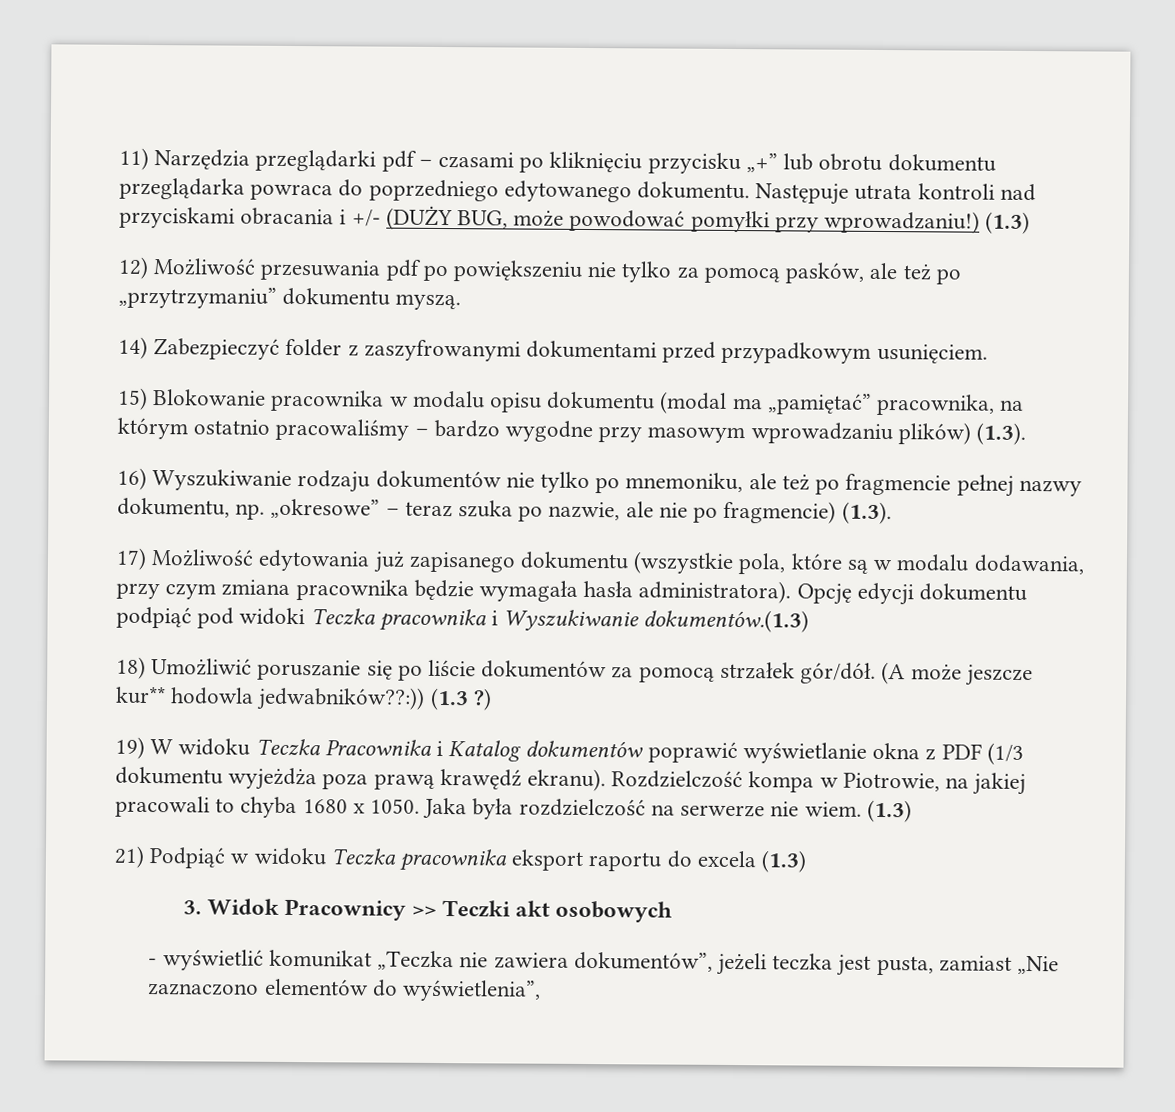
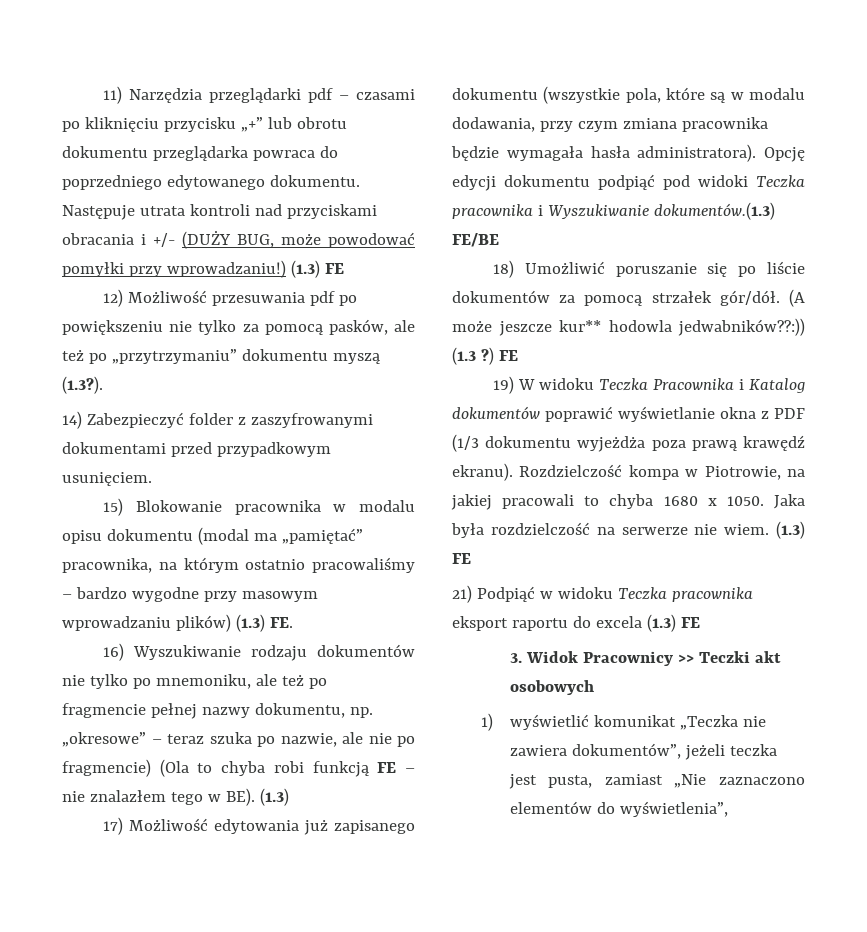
(1031, 223) none -> [324,263,344,274] FE
[395,293,462,311] myszą. -> [332,353,380,364] [62,376,103,394] myszą (1.3?).
[976,422,1027,445] (1.3). -> [235,614,293,632] (1.3) FE.
[841,501,892,525] (1.3). -> [159,759,416,777] [62,788,289,806] (Ola to chyba robi funkcją FE – nie znalazłem tego w BE). (1.3)
(810, 621) none -> [452,233,499,247] FE/BE
(492, 699) none -> [498,350,518,361] FE
(912, 811) none -> [452,553,471,564] FE
(808, 861) none -> [680,617,700,628] FE
[148,958,158,966] - -> [480,713,493,731] 1)

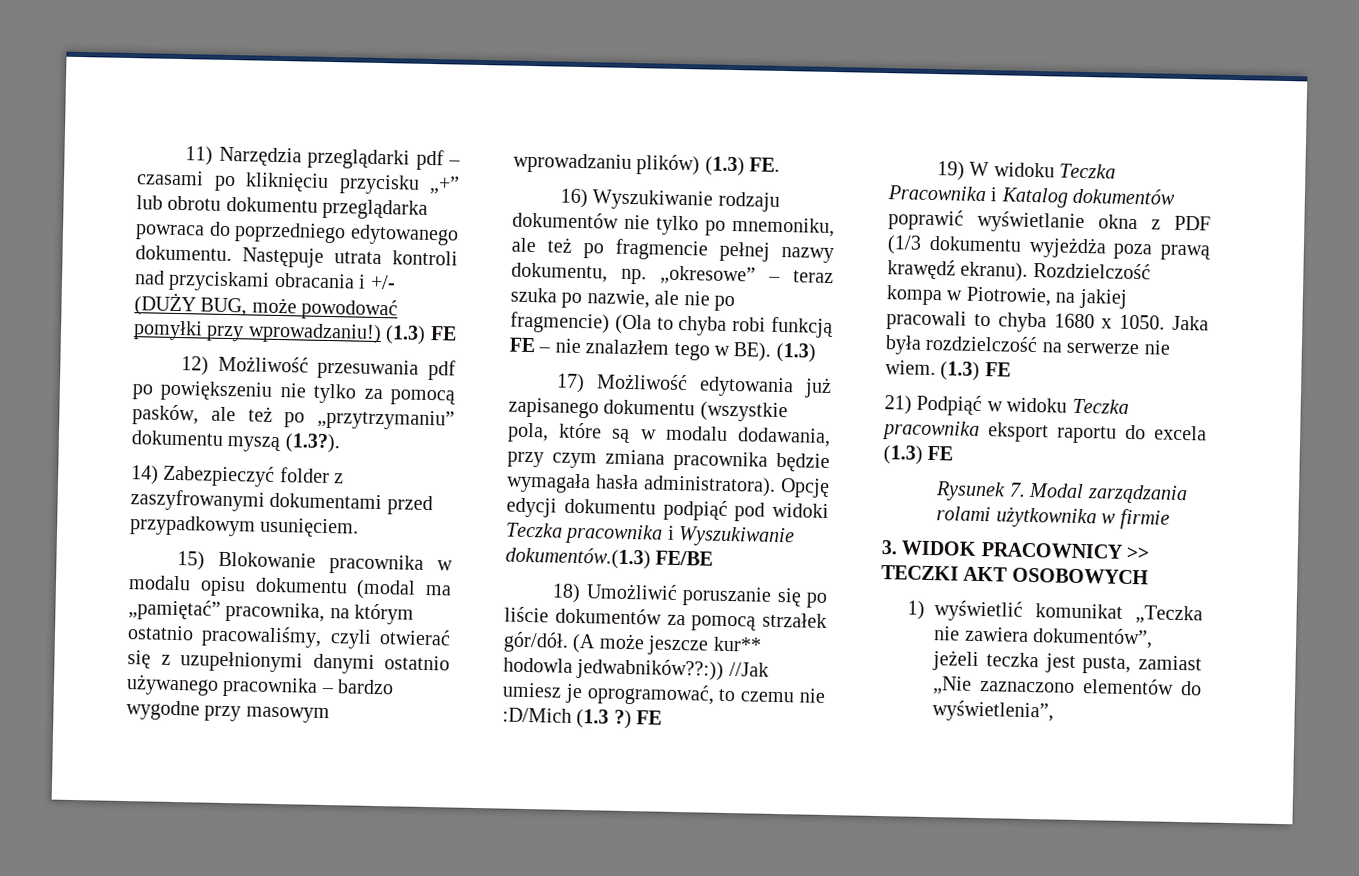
[312,557,415,573] pracowaliśmy -> [201,625,451,649] [127,650,450,674] [126,674,319,698] pracowaliśmy, czyli otwierać się z uzupełnionymi danymi ostatnio używanego pracownika
(805, 327) none -> [728,662,769,677] [502,682,826,706] [502,707,572,723] //Jak umiesz je oprogramować, to czemu nie :D/Mich
[509,651,781,666] [509,680,594,695] 3. Widok Pracownicy >> Teczki akt osobowych -> [935,481,1188,505] [936,506,1170,530] [881,540,1150,560] [881,565,1149,585] Rysunek 7. Modal zarządzania rolami użytkownika w firmie // 3. WIDOK PRACOWNICY >> TECZKI AKT OSOBOWYCH

